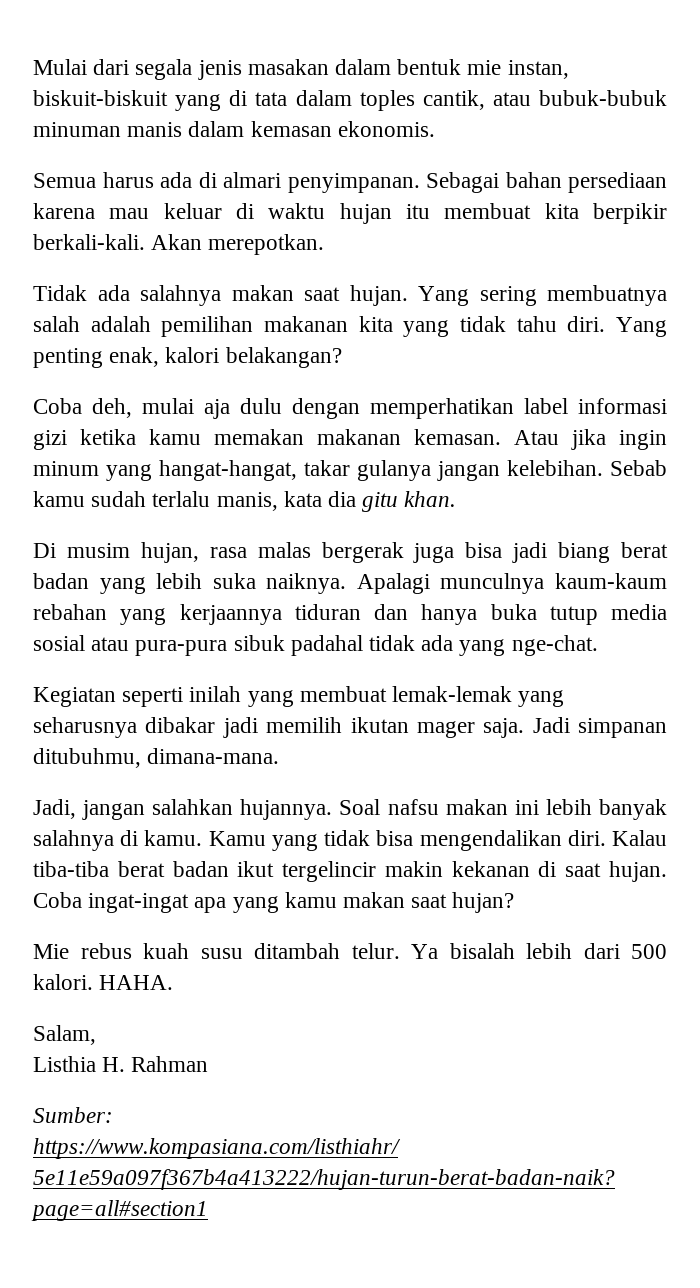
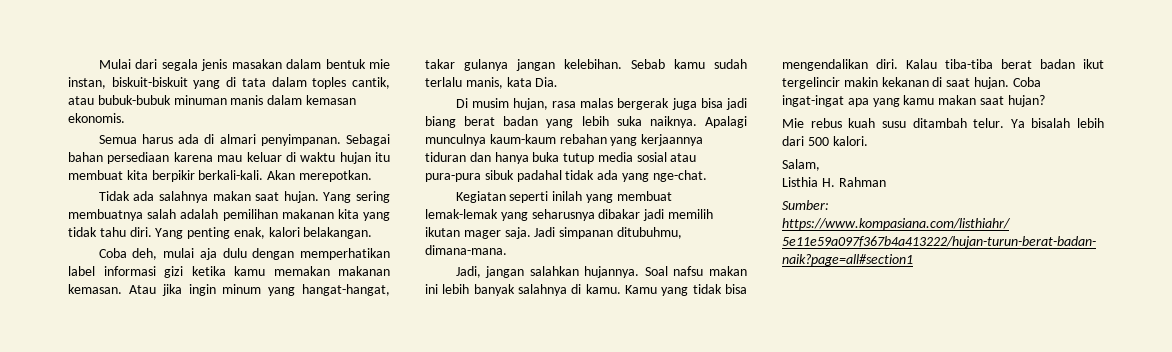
[225,347,342,368] belakangan? -> [303,227,373,239] belakangan.
[328,491,457,512] dia gitu khan. -> [535,77,559,87] Dia.
[99,975,174,990] HAHA. -> (868, 141) none

